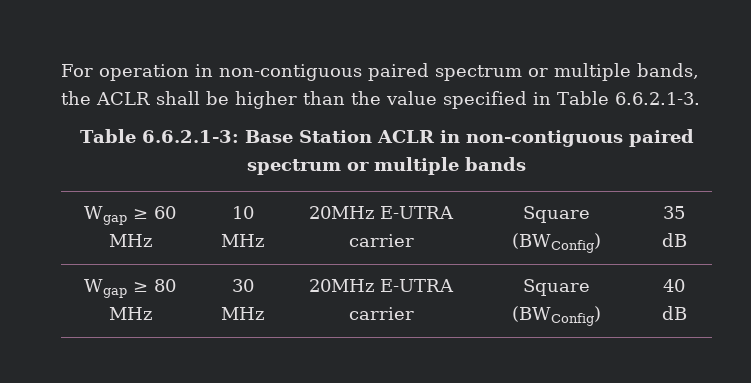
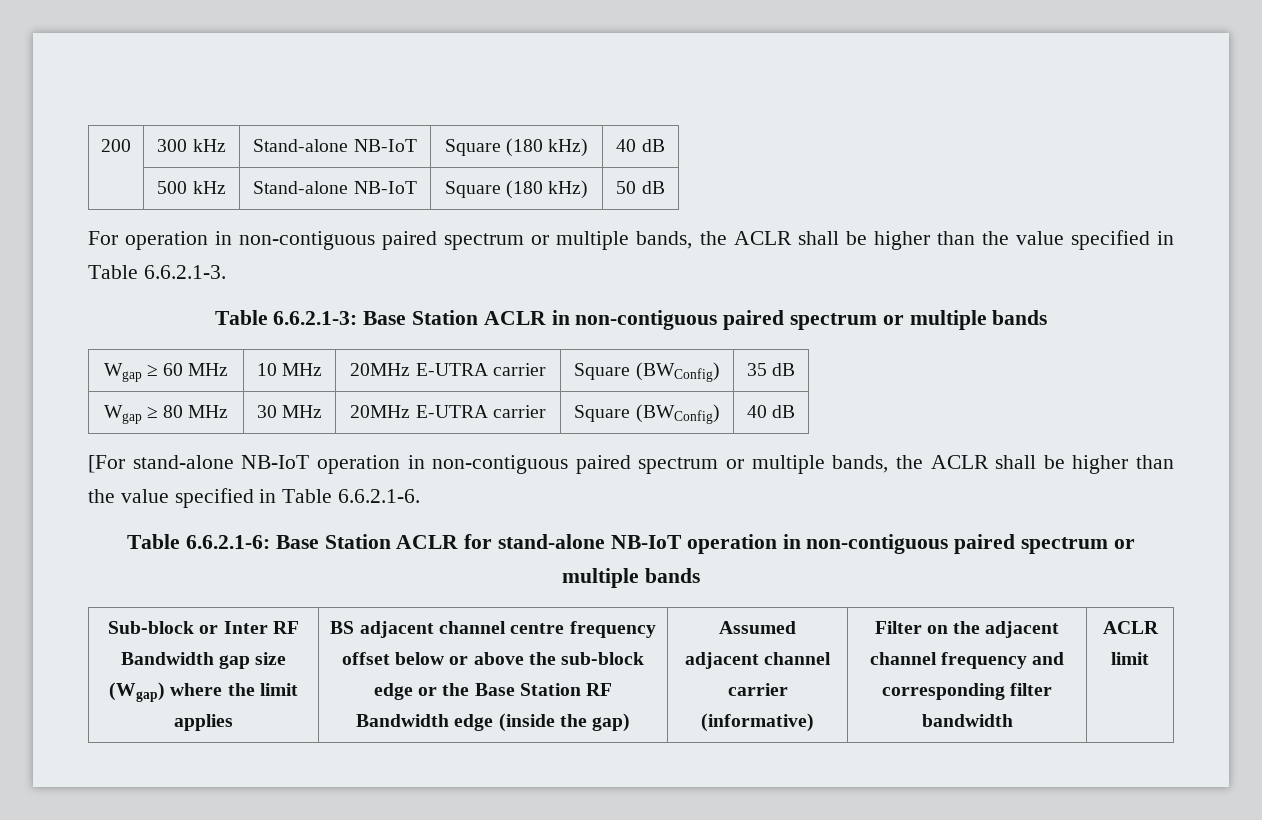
(61, 70) none -> [101,139,131,152] [157,139,226,152] [253,139,417,152] [444,138,589,157] [616,139,665,152] [157,181,226,194] [253,181,417,194] [444,180,589,199] [616,181,665,194] 200 | 300 kHz | Stand-alone NB-IoT | Square (180 kHz) | 40 dB // | 500 kHz | Stand-alone NB-IoT | Square (180 kHz) | 50 dB //
(687, 313) none -> [88,455,1174,474] [88,488,421,508] [127,534,1135,554] [562,568,700,588] [108,621,299,634] [120,652,287,669] [109,682,298,702] [174,714,233,731] [330,621,656,638] [341,652,645,665] [373,683,613,700] [355,713,631,732] [719,621,796,634] [684,652,832,669] [727,683,788,696] [701,713,814,732] [874,621,1060,638] [869,652,1065,669] [881,683,1053,700] [921,714,1013,727] [1102,621,1159,634] [1111,652,1149,665] // [For stand-alone NB-IoT operation in non-contiguous paired spectrum or multiple bands, the ACLR shall be higher than the value specified in Table 6.6.2.1-6. // Table 6.6.2.1-6: Base Station ACLR for stand-alone NB-IoT operation in non-contiguous paired spectrum or multiple bands // Sub-block or Inter RF Bandwidth gap size (Wgap) where the limit applies | BS adjacent channel centre frequency offset below or above the sub-block edge or the Base Station RF Bandwidth edge (inside the gap) | Assumed adjacent channel carrier (informative) | Filter on the adjacent channel frequency and corresponding filter bandwidth | ACLR limit

